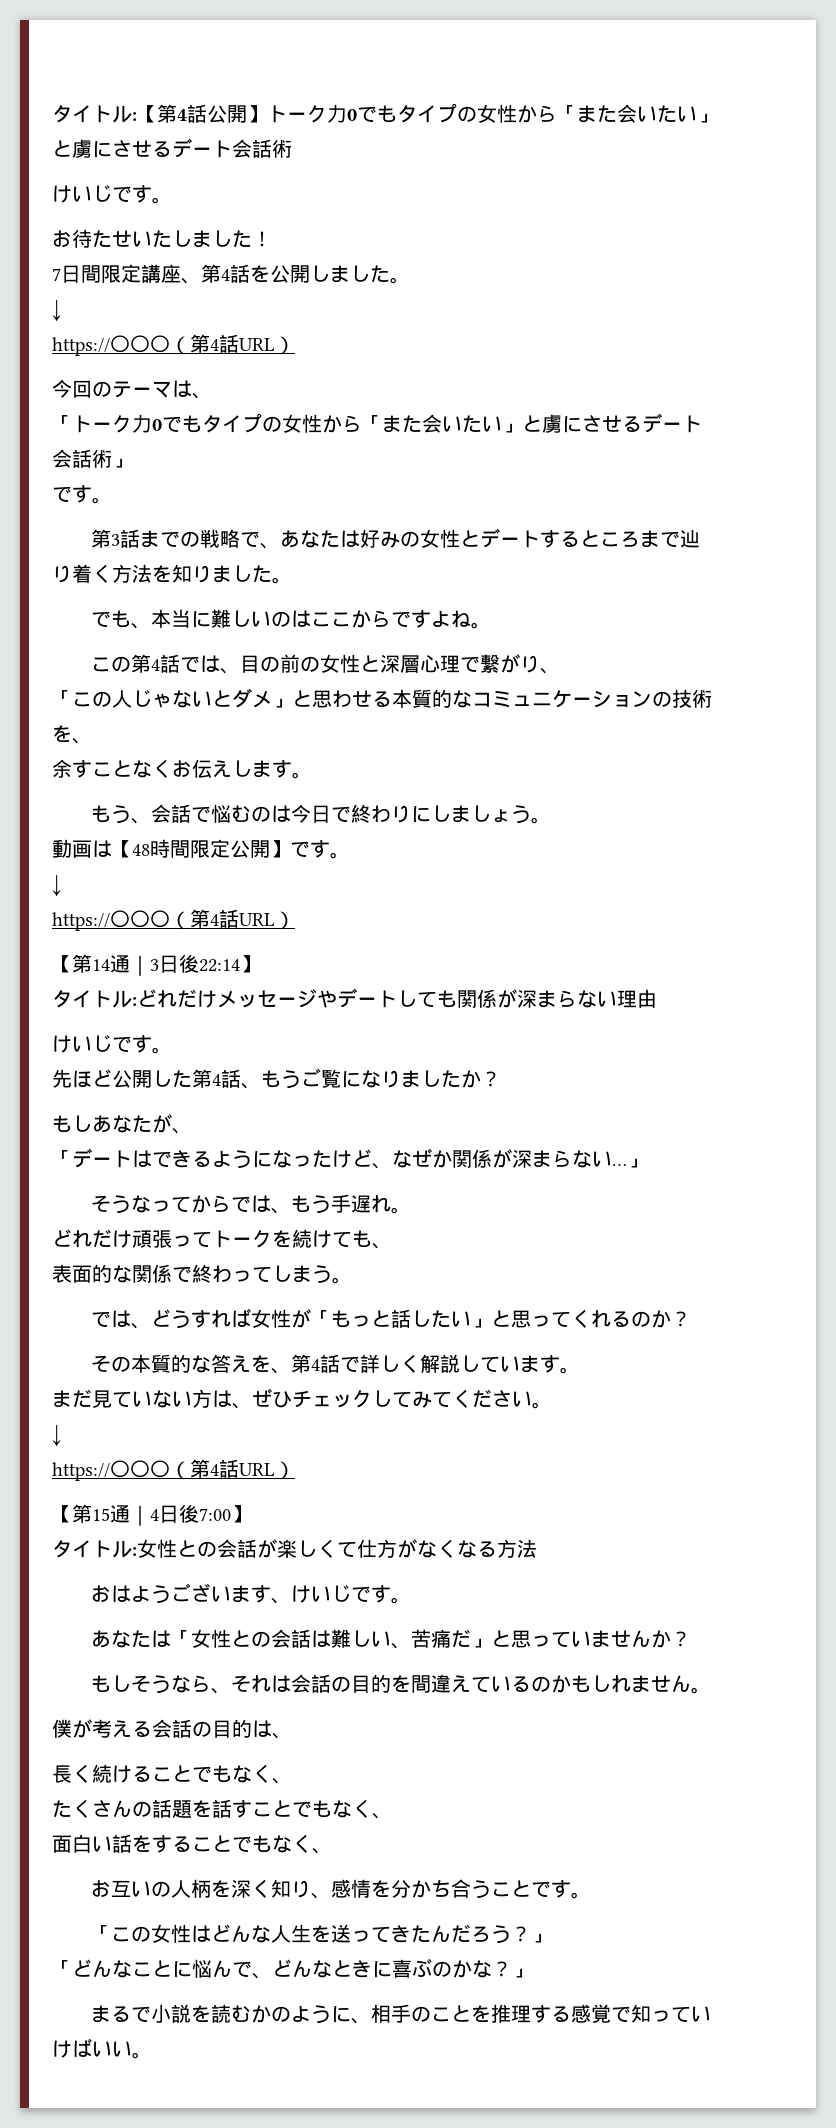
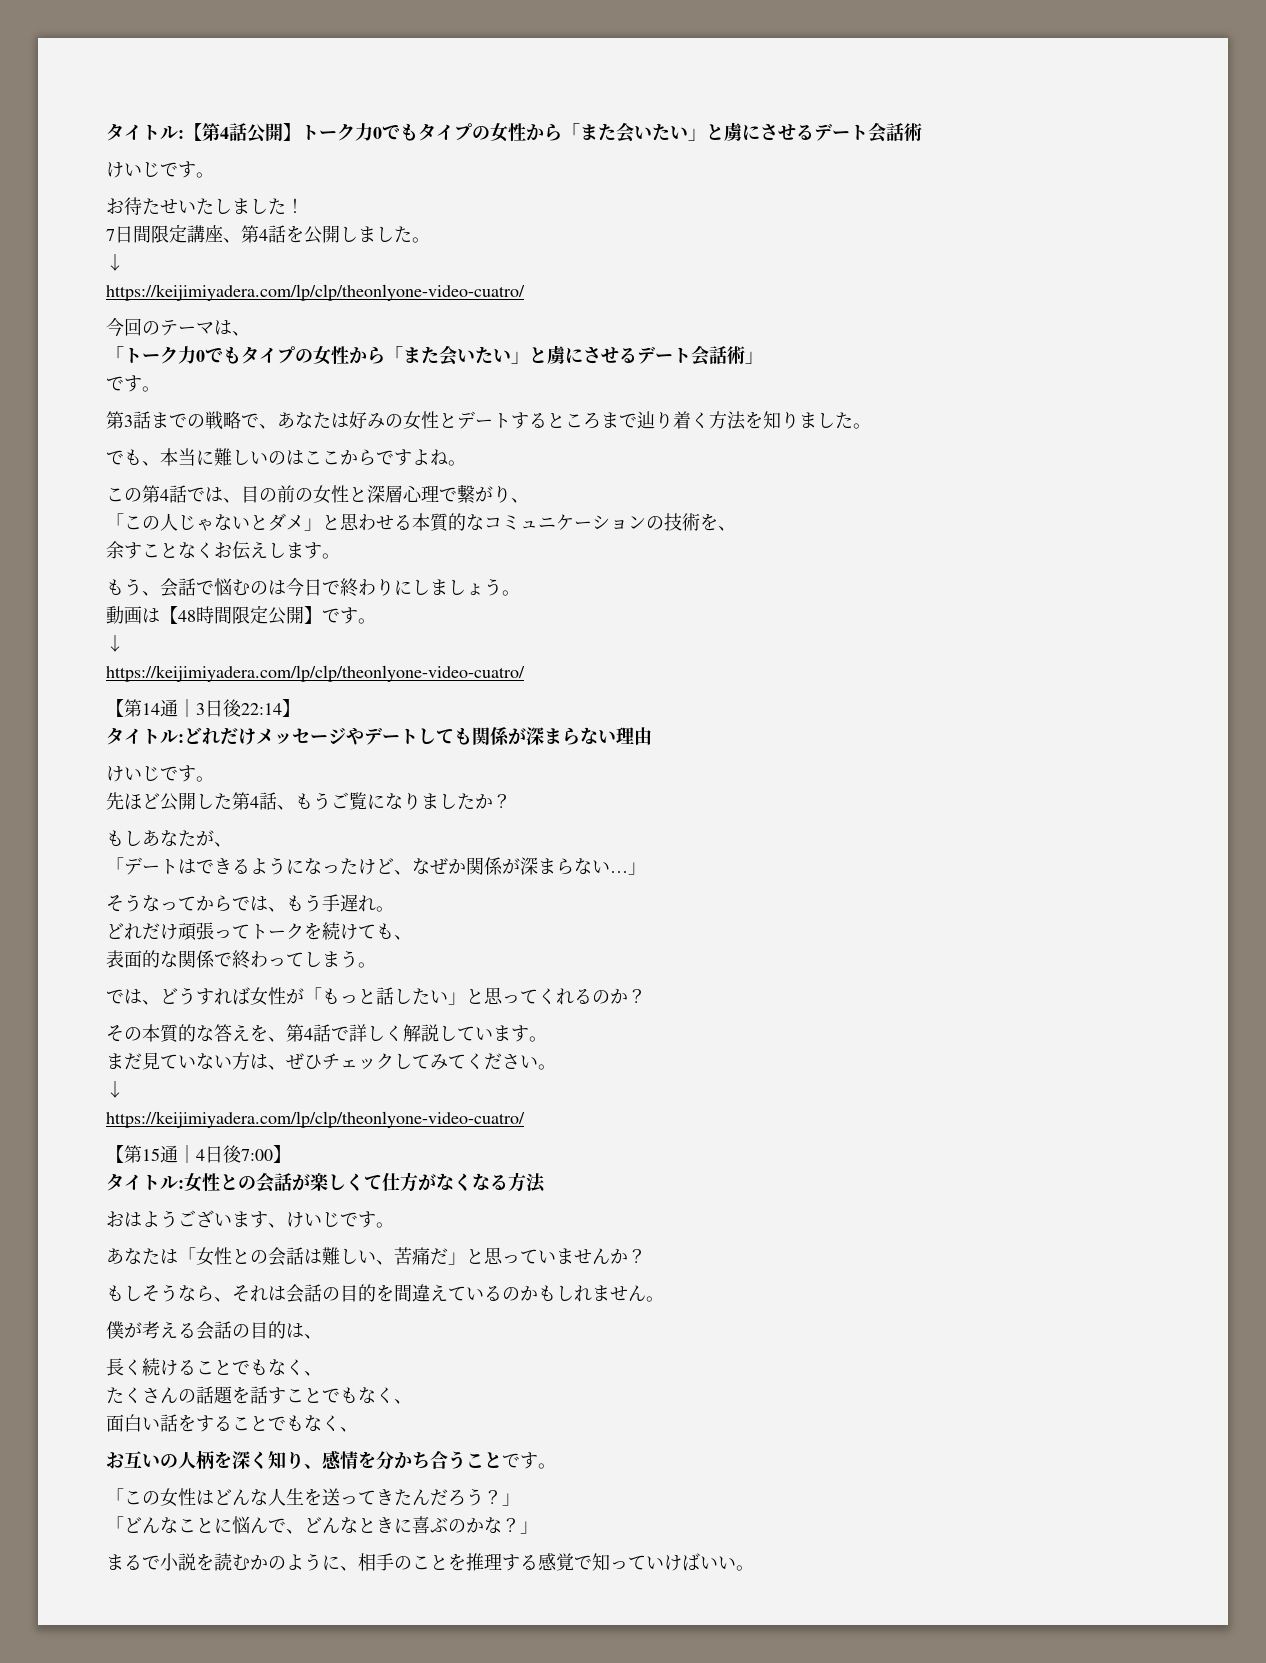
[52,334,295,356] https://〇〇〇（第4話URL） -> [106,284,525,301] https://keijimiyadera.com/lp/clp/theonlyone-video-cuatro/
[52,909,295,931] https://〇〇〇（第4話URL） -> [106,665,525,682] https://keijimiyadera.com/lp/clp/theonlyone-video-cuatro/
[52,1459,295,1481] https://〇〇〇（第4話URL） -> [106,1111,525,1128] https://keijimiyadera.com/lp/clp/theonlyone-video-cuatro/

